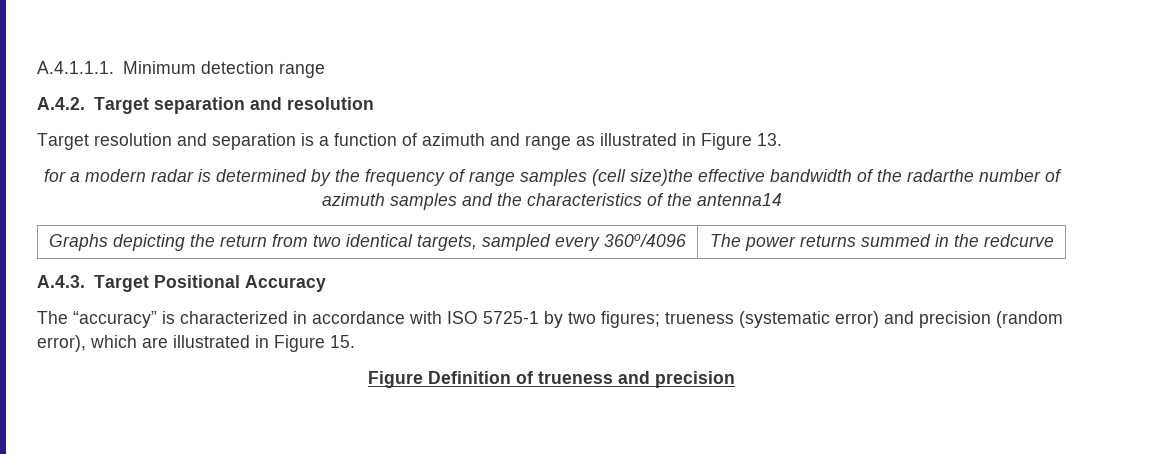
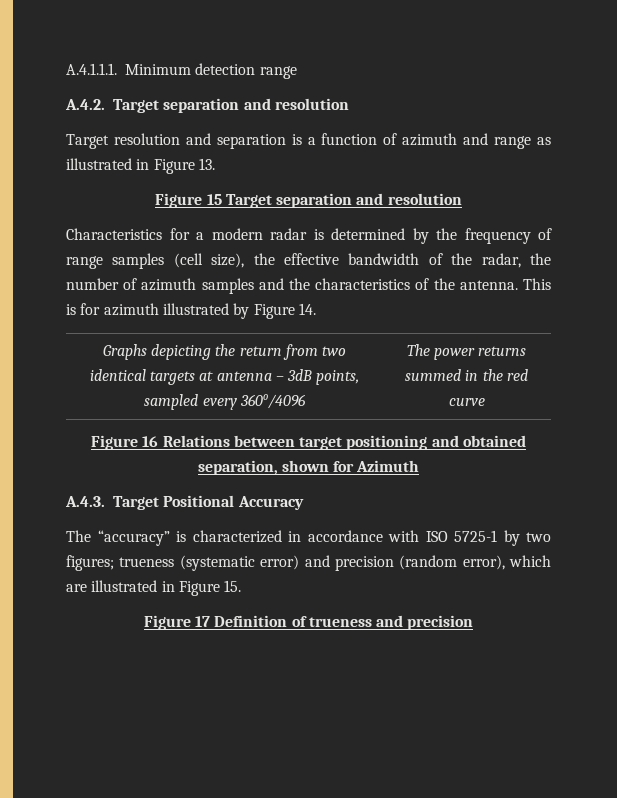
(782, 139) none -> [155,193,462,208] [66,228,162,240] Figure 15 Target separation and resolution // Characteristics
[629,169,693,186] size)the -> [211,253,275,268] size), the
[906,169,974,182] radarthe -> [481,253,551,268] radar, the
[696,193,782,206] antenna14 -> [459,278,551,290] [66,303,316,319] antenna. This is for azimuth illustrated by Figure 14.
[417,235,477,251] targets, -> [149,369,360,385] targets at antenna – 3dB points,
[983,234,1054,247] redcurve -> [506,369,528,381] [448,398,485,406] [90,435,527,450] [197,460,420,475] red curve // Figure 16 Relations between target positioning and obtained separation, shown for Azimuth
(423, 379) none -> [194,616,210,627] 17

